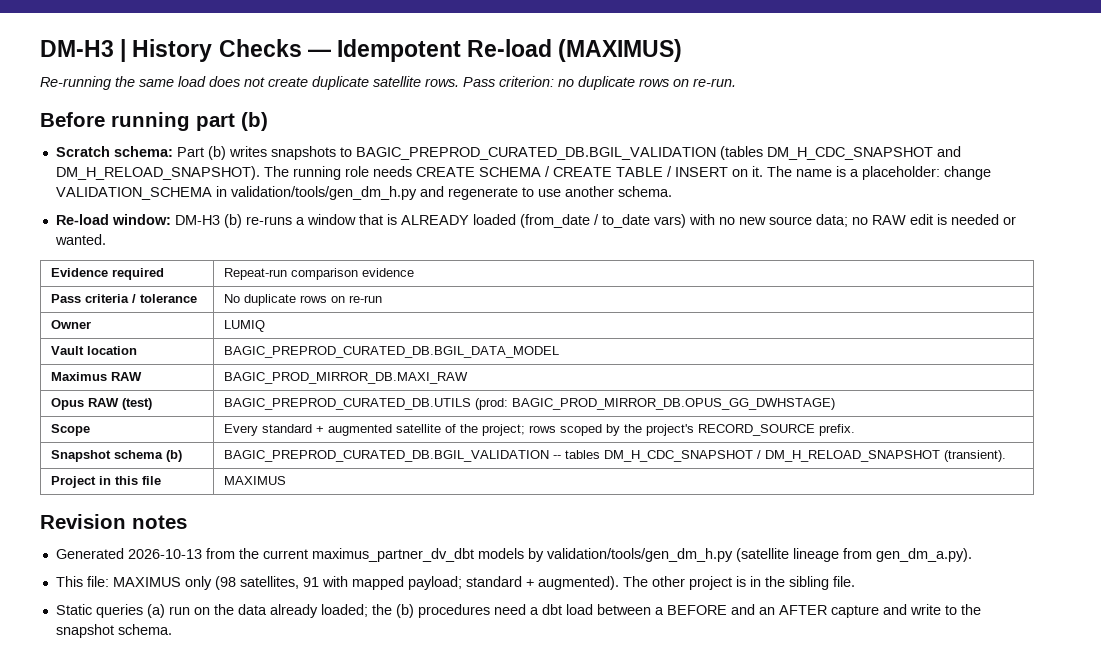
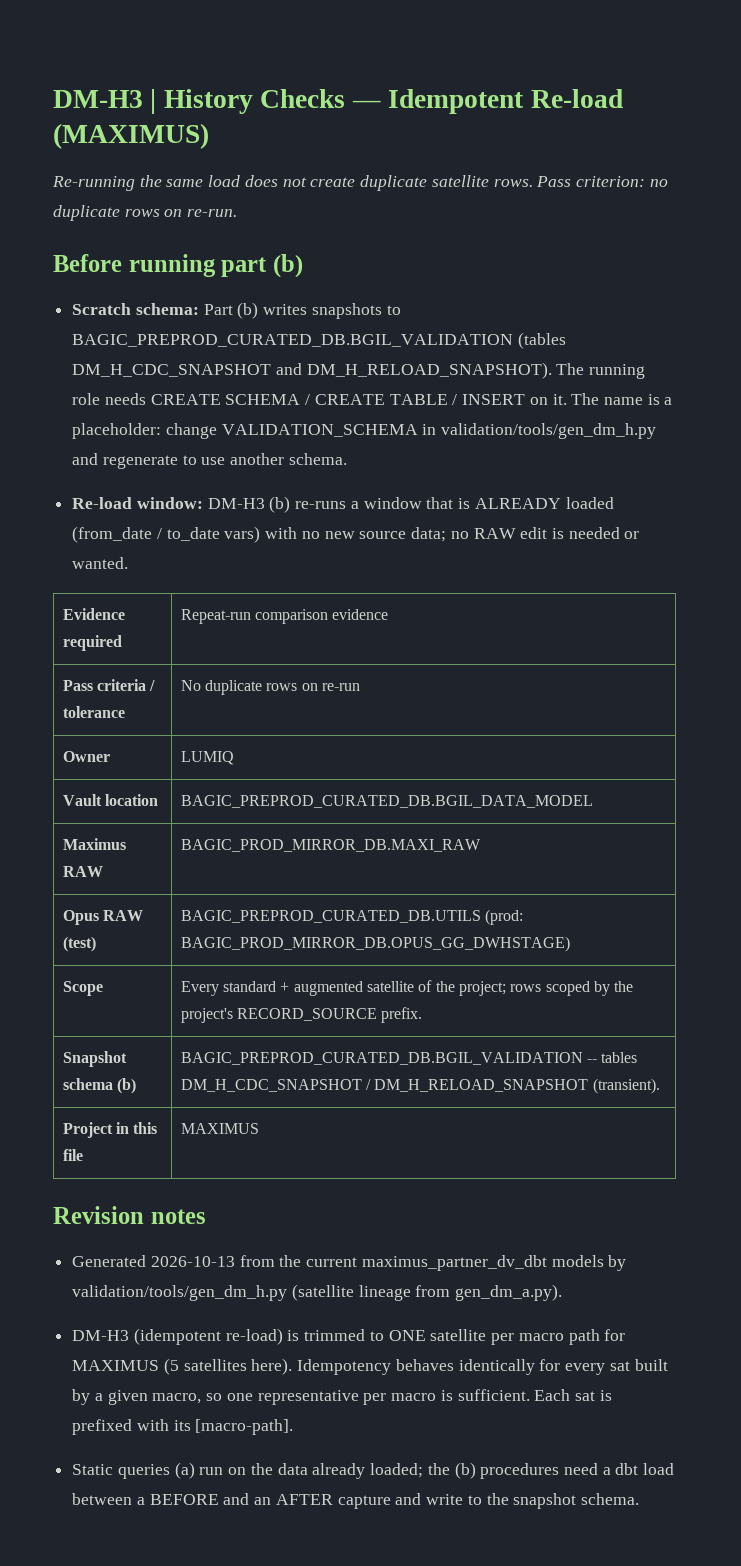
[55,576,855,590] This file: MAXIMUS only (98 satellites, 91 with mapped payload; standard + augmented). The other project is in the sibling file. -> [72,1328,626,1345] [72,1358,668,1375] [72,1389,612,1405] [72,1419,294,1435] DM-H3 (idempotent re-load) is trimmed to ONE satellite per macro path for MAXIMUS (5 satellites here). Idempotency behaves identically for every sat built by a given macro, so one representative per macro is sufficient. Each sat is prefixed with its [macro-path].

